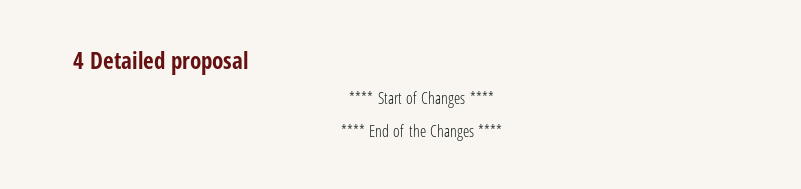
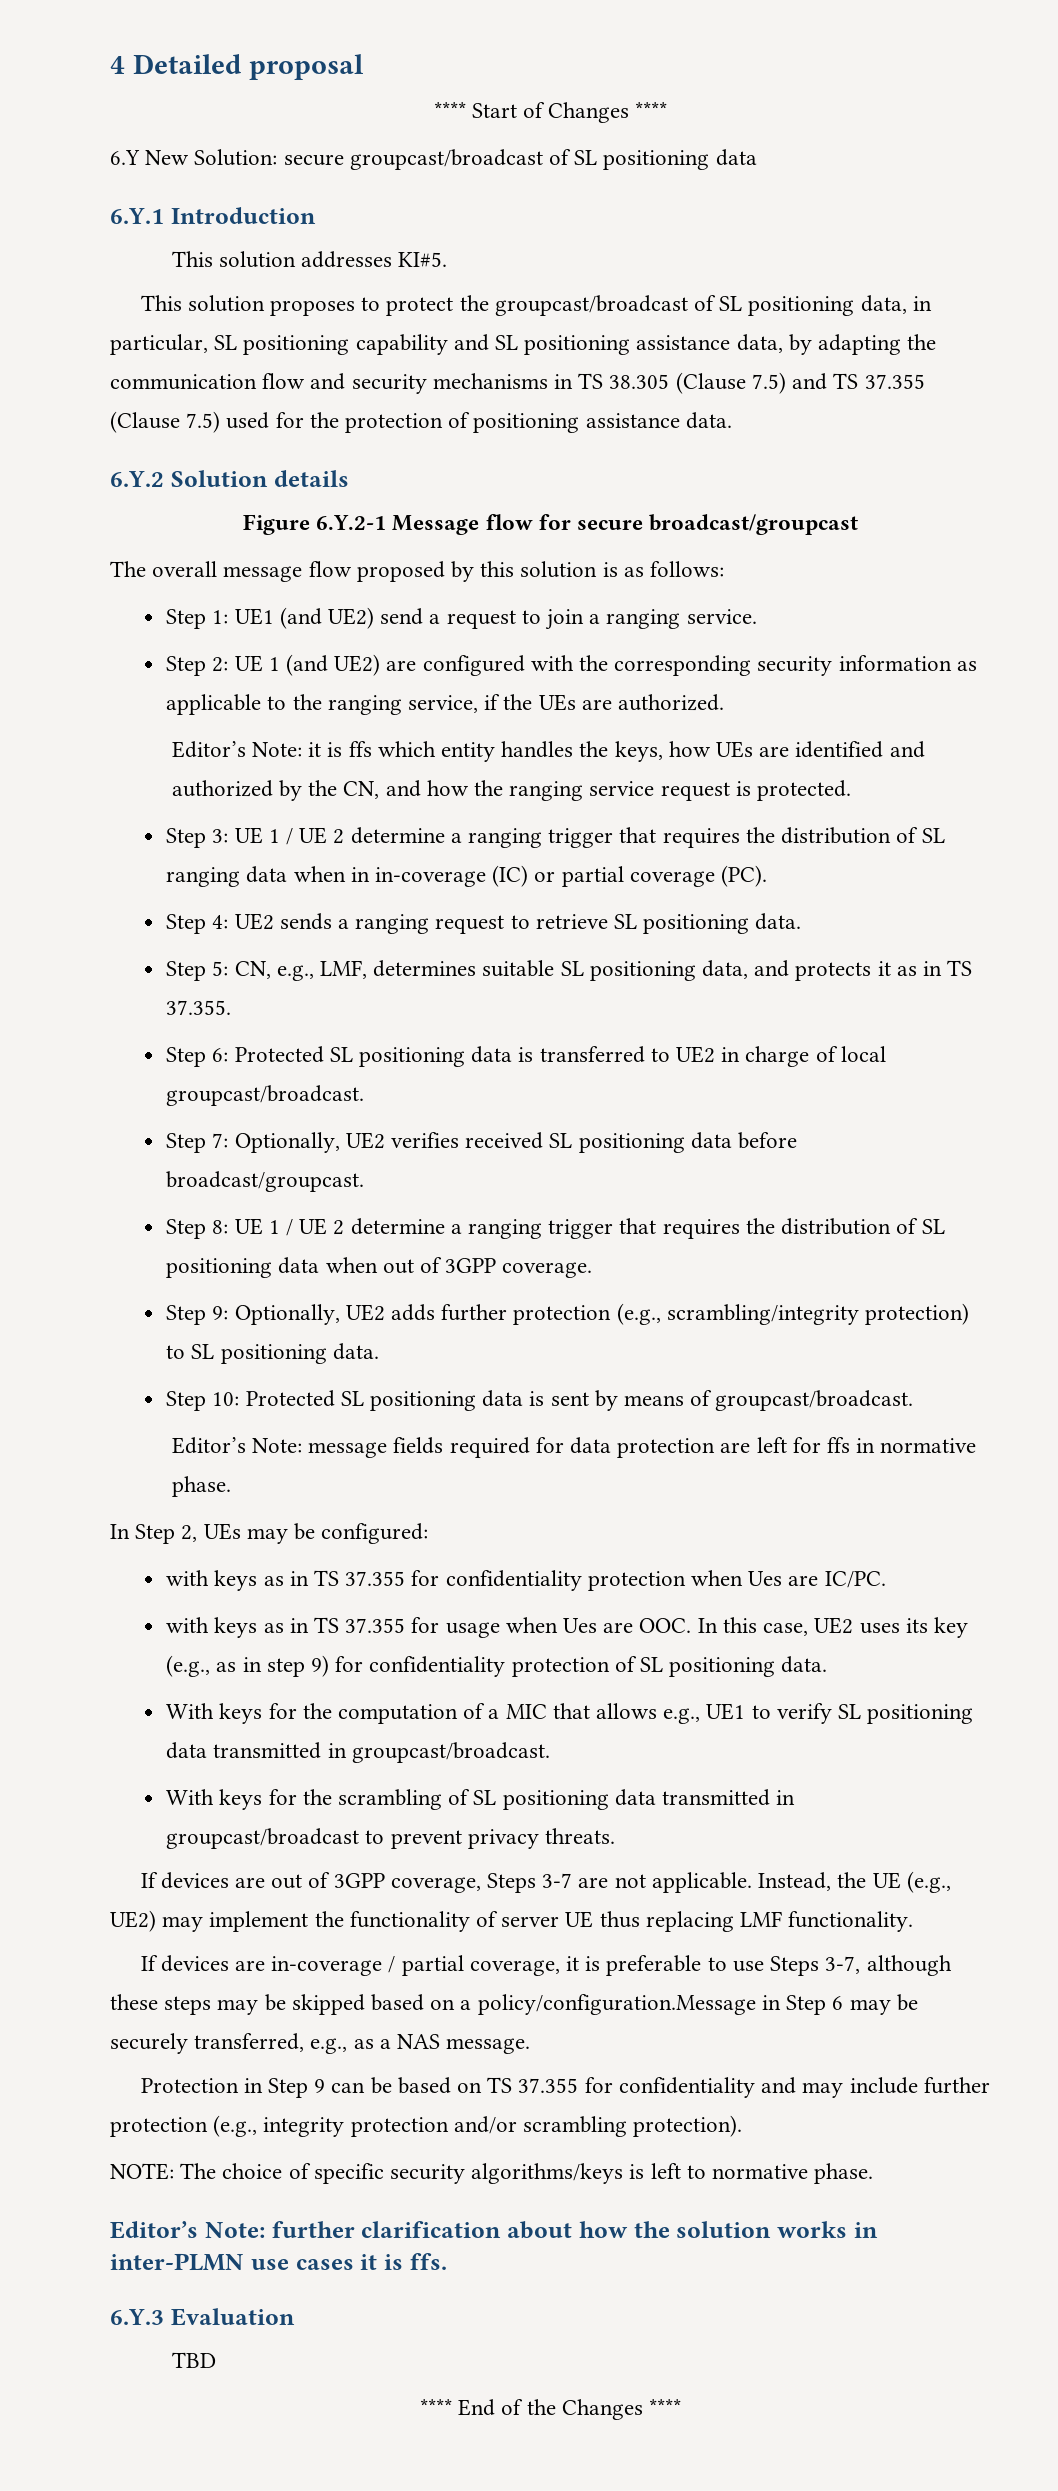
(494, 97) none -> [110,149,757,170] [110,207,316,224] [171,251,448,268] [140,295,932,316] [110,334,937,355] [110,372,925,394] [110,411,732,433] [110,470,349,487] [242,514,859,535] [110,561,725,582] [166,607,757,630] [166,654,977,676] [166,694,725,715] [171,741,925,762] [171,780,852,801] [166,827,945,848] [166,865,768,887] [166,913,802,934] [166,960,973,981] [166,1000,232,1015] [166,1046,886,1067] [166,1085,365,1106] [166,1132,798,1153] [166,1171,365,1192] [166,1218,945,1239] [166,1257,593,1278] [166,1303,970,1325] [166,1343,379,1364] [166,1390,914,1411] [171,1437,977,1458] [171,1476,231,1497] [110,1523,429,1544] [166,1570,886,1591] [166,1617,968,1638] [166,1655,828,1677] [166,1703,974,1724] [166,1742,550,1763] [166,1789,796,1810] [166,1828,615,1849] [140,1871,951,1893] [110,1910,914,1932] [140,1955,952,1976] [110,1994,918,2015] [110,2033,531,2054] [140,2077,990,2098] [110,2115,743,2137] [110,2163,874,2184] [110,2221,878,2239] [110,2253,447,2271] [110,2308,295,2326] [171,2352,216,2368] // 6.Y New Solution: secure groupcast/broadcast of SL positioning data // 6.Y.1 Introduction // This solution addresses KI#5. // This solution proposes to protect the groupcast/broadcast of SL positioning data, in particular, SL positioning capability and SL positioning assistance data, by adapting the communication flow and security mechanisms in TS 38.305 (Clause 7.5) and TS 37.355 (Clause 7.5) used for the protection of positioning assistance data. // 6.Y.2 Solution details // Figure 6.Y.2-1 Message flow for secure broadcast/groupcast // The overall message flow proposed by this solution is as follows: // Step 1: UE1 (and UE2) send a request to join a ranging service. // Step 2: UE 1 (and UE2) are configured with the corresponding security information as applicable to the ranging service, if the UEs are authorized. // Editor’s Note: it is ffs which entity handles the keys, how UEs are identified and authorized by the CN, and how the ranging service request is protected. // Step 3: UE 1 / UE 2 determine a ranging trigger that requires the distribution of SL ranging data when in in-coverage (IC) or partial coverage (PC). // Step 4: UE2 sends a ranging request to retrieve SL positioning data. // Step 5: CN, e.g., LMF, determines suitable SL positioning data, and protects it as in TS 37.355. // Step 6: Protected SL positioning data is transferred to UE2 in charge of local groupcast/broadcast. // Step 7: Optionally, UE2 verifies received SL positioning data before broadcast/groupcast. // Step 8: UE 1 / UE 2 determine a ranging trigger that requires the distribution of SL positioning data when out of 3GPP coverage. // Step 9: Optionally, UE2 adds further protection (e.g., scrambling/integrity protection) to SL positioning data. // Step 10: Protected SL positioning data is sent by means of groupcast/broadcast. // Editor’s Note: message fields required for data protection are left for ffs in normative phase. // In Step 2, UEs may be configured: // with keys as in TS 37.355 for confidentiality protection when Ues are IC/PC. // with keys as in TS 37.355 for usage when Ues are OOC. In this case, UE2 uses its key (e.g., as in step 9) for confidentiality protection of SL positioning data. // With keys for the computation of a MIC that allows e.g., UE1 to verify SL positioning data transmitted in groupcast/broadcast. // With keys for the scrambling of SL positioning data transmitted in groupcast/broadcast to prevent privacy threats. // If devices are out of 3GPP coverage, Steps 3-7 are not applicable. Instead, the UE (e.g., UE2) may implement the functionality of server UE thus replacing LMF functionality. // If devices are in-coverage / partial coverage, it is preferable to use Steps 3-7, although these steps may be skipped based on a policy/configuration.Message in Step 6 may be securely transferred, e.g., as a NAS message. // Protection in Step 9 can be based on TS 37.355 for confidentiality and may include further protection (e.g., integrity protection and/or scrambling protection). // NOTE: The choice of specific security algorithms/keys is left to normative phase. // Editor’s Note: further clarification about how the solution works in inter-PLMN use cases it is ffs. // 6.Y.3 Evaluation // TBD

